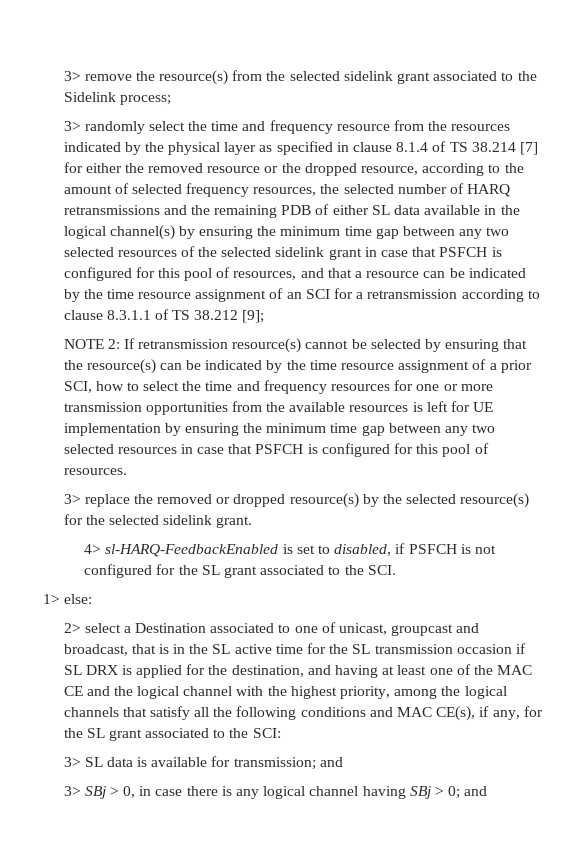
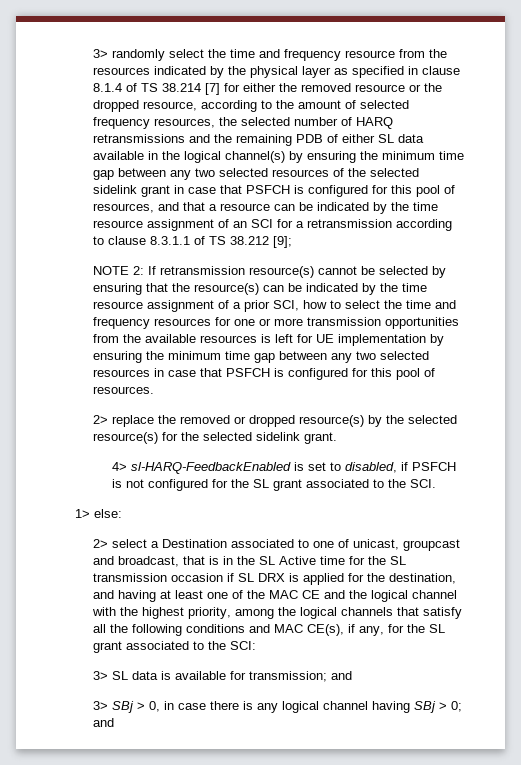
[63,70,537,85] [63,92,171,105] [63,121,81,131] 3> remove the resource(s) from the selected sidelink grant associated to the Sidelink process; // 3> -> [93,49,109,58] 3>
[63,494,81,504] 3> -> [93,415,109,424] 2>
[234,644,272,654] active -> [279,556,317,565] Active

